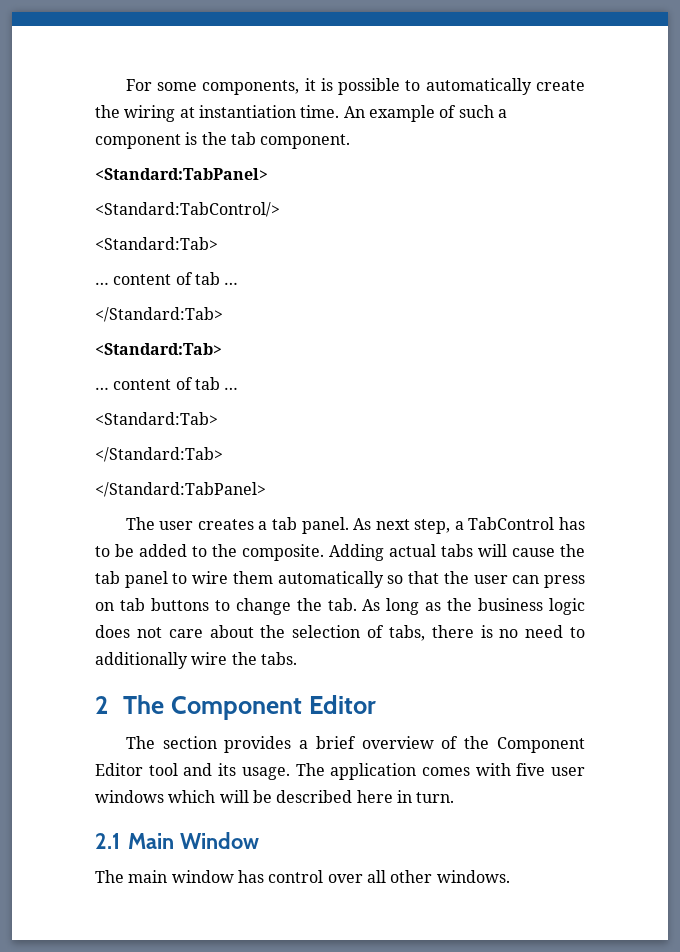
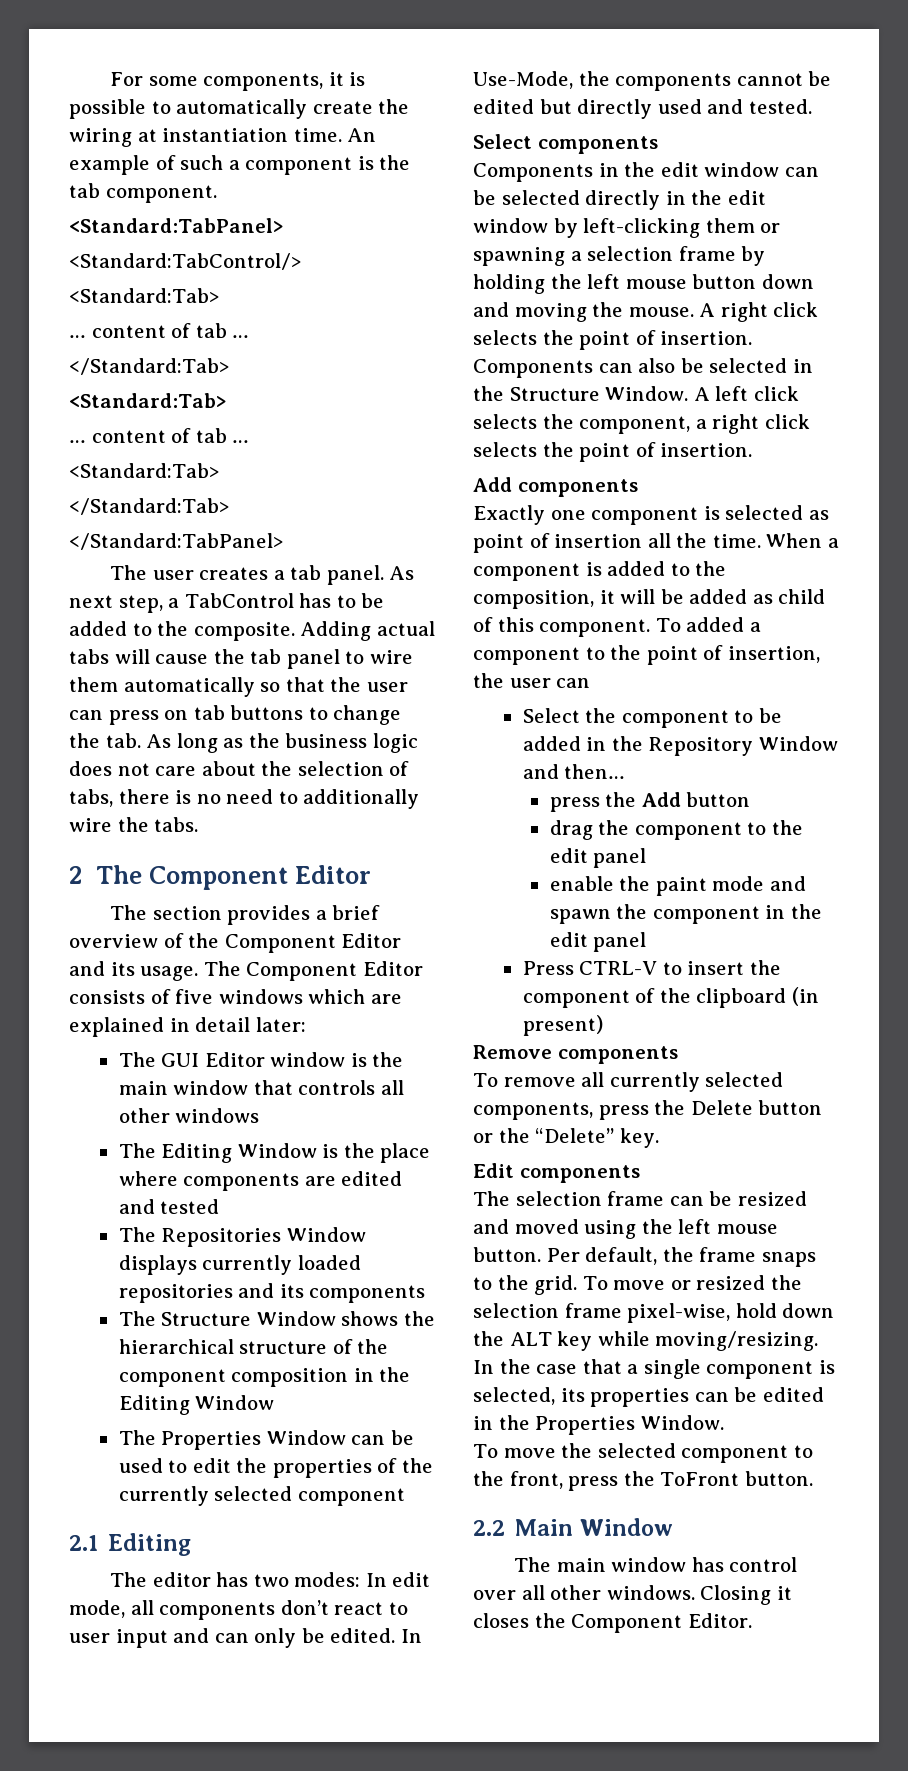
[148,763,178,776] tool -> (402, 940) none
[330,763,585,780] [95,790,455,803] [95,833,120,849] application comes with five user windows which will be described here in turn. // 2.1 -> [246,961,423,981] [69,989,402,1004] [69,1017,306,1037] [118,1052,404,1067] [118,1080,404,1095] [118,1108,260,1123] [118,1143,431,1163] [118,1171,403,1191] [118,1199,220,1214] [118,1227,366,1247] [118,1255,361,1275] [118,1283,426,1303] [118,1311,435,1326] [118,1339,389,1354] [118,1367,411,1387] [118,1395,275,1415] [118,1430,414,1450] [118,1458,433,1478] [118,1486,405,1506] [69,1533,192,1556] [110,1572,431,1587] [69,1600,408,1620] [69,1628,422,1648] [473,71,832,91] [473,99,812,119] [473,134,658,154] [473,162,819,182] [473,190,766,210] [473,218,781,238] [473,246,766,266] [473,274,814,294] [473,302,819,322] [473,330,753,350] [473,358,813,378] [473,386,799,401] [473,414,810,434] [473,442,753,462] [473,477,638,497] [473,505,829,525] [473,533,839,553] [473,561,727,581] [473,589,826,609] [473,617,761,637] [473,645,820,665] [473,673,591,688] [522,708,782,728] [522,736,838,756] [522,764,626,779] [549,792,751,812] [549,820,803,840] [549,848,647,868] [549,876,806,896] [549,904,822,924] [549,932,647,952] [522,960,781,975] [522,987,819,1008] [522,1015,603,1036] [473,1045,678,1064] [473,1072,784,1092] [473,1100,823,1120] [473,1128,659,1148] [473,1163,640,1183] [473,1191,807,1206] [473,1219,778,1239] [473,1247,816,1267] [473,1275,802,1295] [473,1303,835,1323] [473,1331,819,1351] [473,1359,835,1379] [473,1387,824,1407] [473,1415,724,1435] [473,1443,813,1463] [473,1471,813,1491] [473,1520,505,1536] Component Editor consists of five windows which are explained in detail later: // The GUI Editor window is the main window that controls all other windows // The Editing Window is the place where components are edited and tested // The Repositories Window displays currently loaded repositories and its components // The Structure Window shows the hierarchical structure of the component composition in the Editing Window // The Properties Window can be used to edit the properties of the currently selected component // 2.1 Editing // The editor has two modes: In edit mode, all components don’t react to user input and can only be edited. In Use-Mode, the components cannot be edited but directly used and tested. // Select components // Components in the edit window can be selected directly in the edit window by left-clicking them or spawning a selection frame by holding the left mouse button down and moving the mouse. A right click selects the point of insertion. Components can also be selected in the Structure Window. A left click selects the component, a right click selects the point of insertion. // Add components // Exactly one component is selected as point of insertion all the time. When a component is added to the composition, it will be added as child of this component. To added a component to the point of insertion, the user can // Select the component to be added in the Repository Window and then… // press the Add button // drag the component to the edit panel // enable the paint mode and spawn the component in the edit panel // Press CTRL-V to insert the component of the clipboard (in present) // Remove components // To remove all currently selected components, press the Delete button or the “Delete” key. // Edit components // The selection frame can be resized and moved using the left mouse button. Per default, the frame snaps to the grid. To move or resized the selection frame pixel-wise, hold down the ALT key while moving/resizing. In the case that a single component is selected, its properties can be edited in the Properties Window. // To move the selected component to the front, press the ToFront button. // 2.2
(510, 876) none -> [700,1585,792,1605] [473,1613,752,1633] Closing it closes the Component Editor.

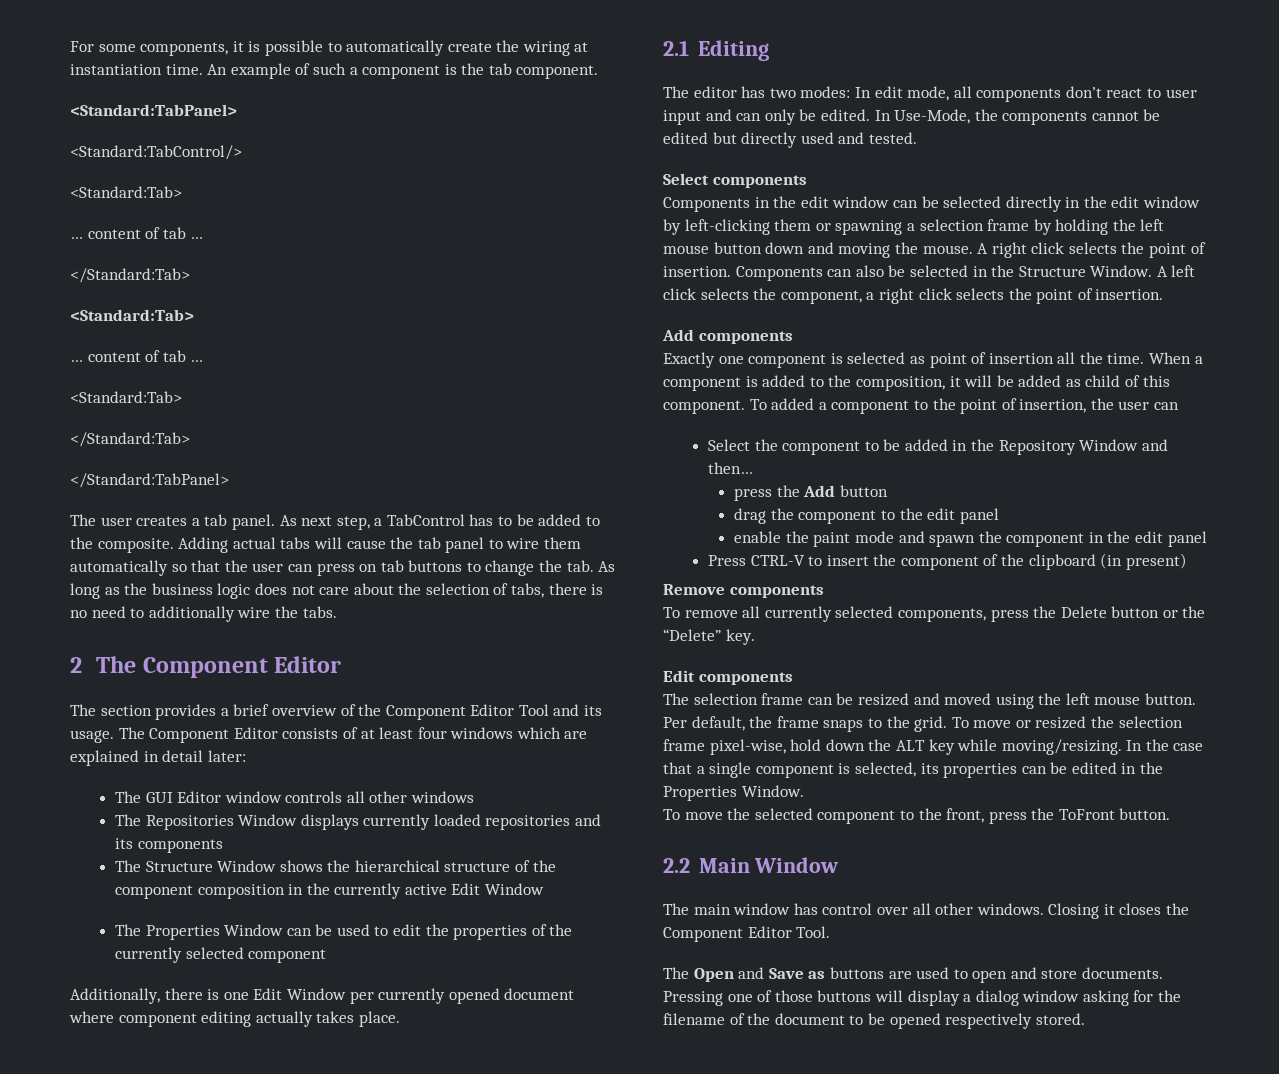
(402, 940) none -> [518,704,549,716] Tool
[175,989,214,1004] five -> [360,727,447,739] at least four
[350,1052,404,1067] [118,1080,293,1095] is the main window that -> (282, 797) none
[118,1143,431,1163] [118,1171,403,1191] [118,1199,220,1214] // The Editing Window is the place where components are edited and tested -> (475, 797) none
[118,1395,190,1415] Editing -> [334,883,481,899] currently active Edit
(405, 1497) none -> [70,988,575,1004] [69,1011,400,1027] // Additionally, there is one Edit Window per currently opened document where component editing actually takes place.
[687,1613,752,1628] Editor. -> [747,926,831,938] [663,967,1164,983] [663,990,1182,1006] [663,1013,1085,1029] Editor Tool. // The Open and Save as buttons are used to open and store documents. Pressing one of those buttons will display a dialog window asking for the filename of the document to be opened respectively stored.

